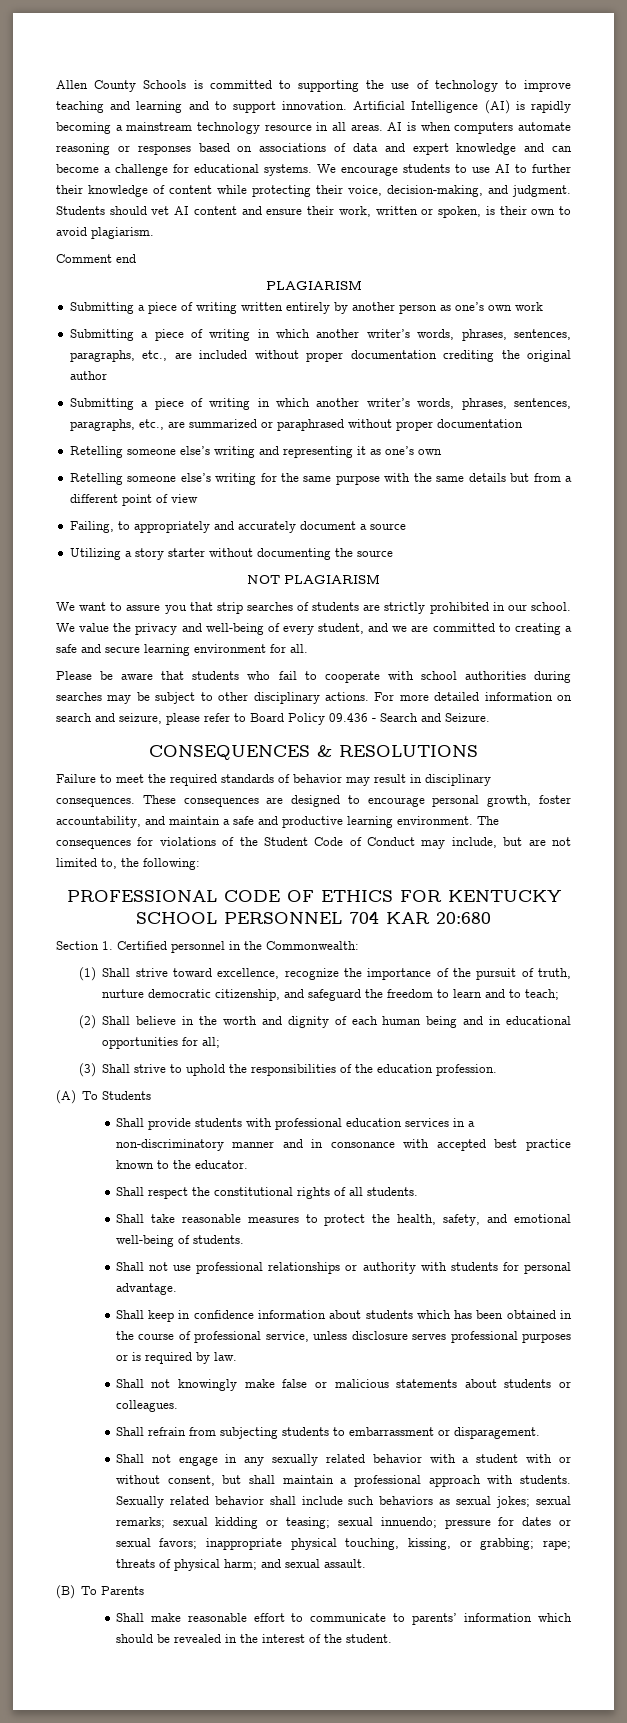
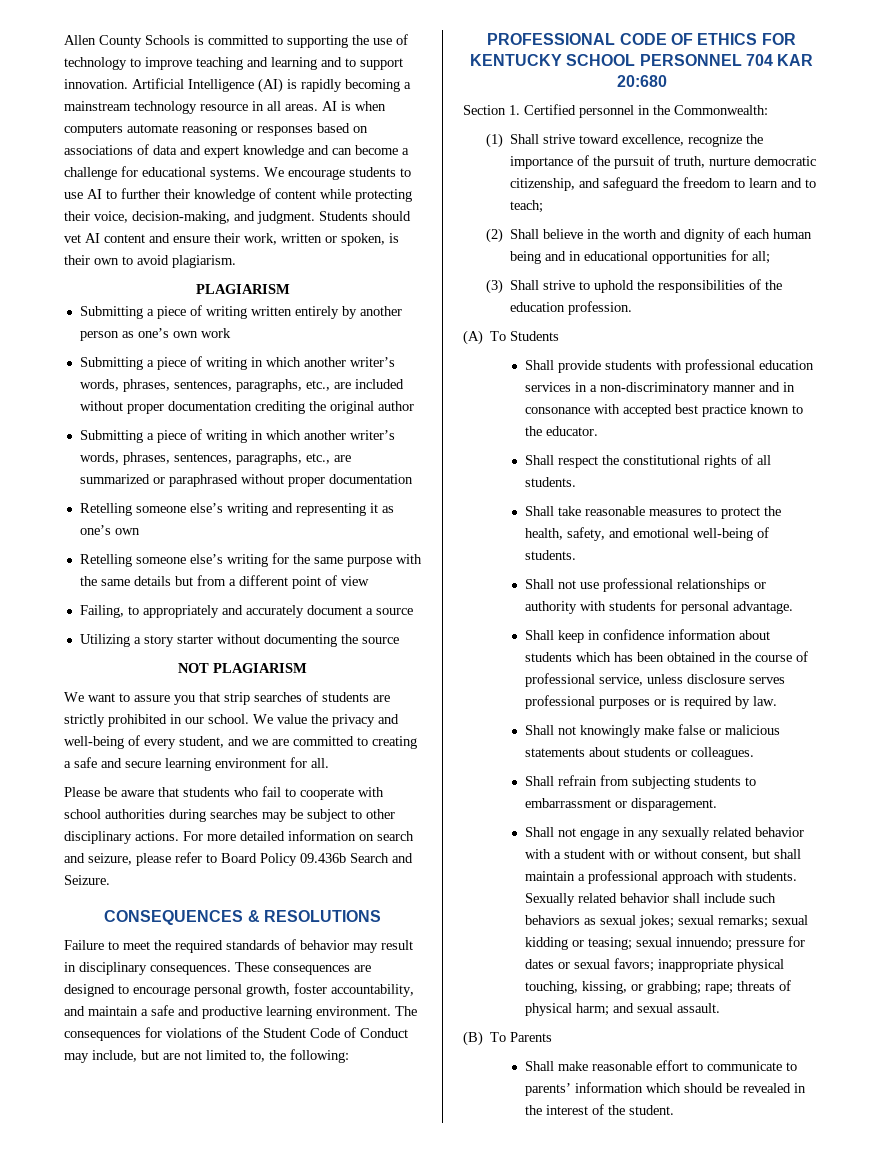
[56,254,136,263] // Comment end -> (236, 261) none
[329,713,376,722] 09.436 - -> [300,853,346,863] 09.436b

